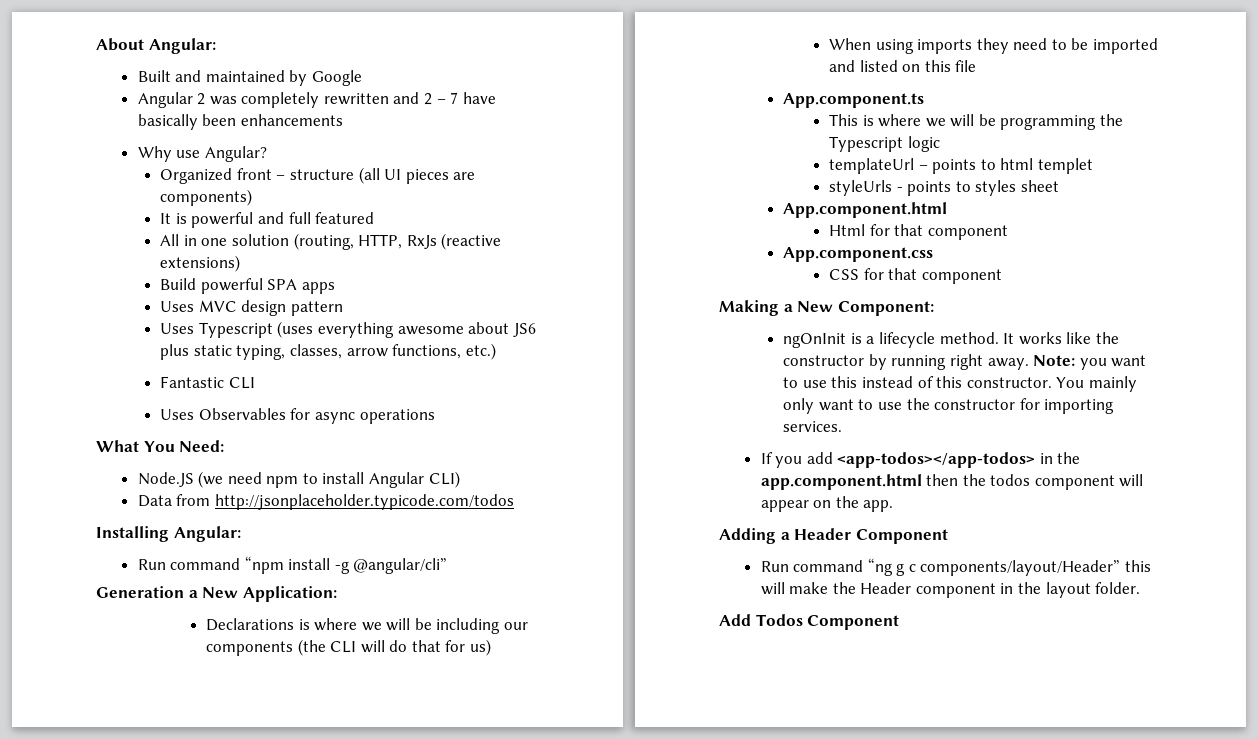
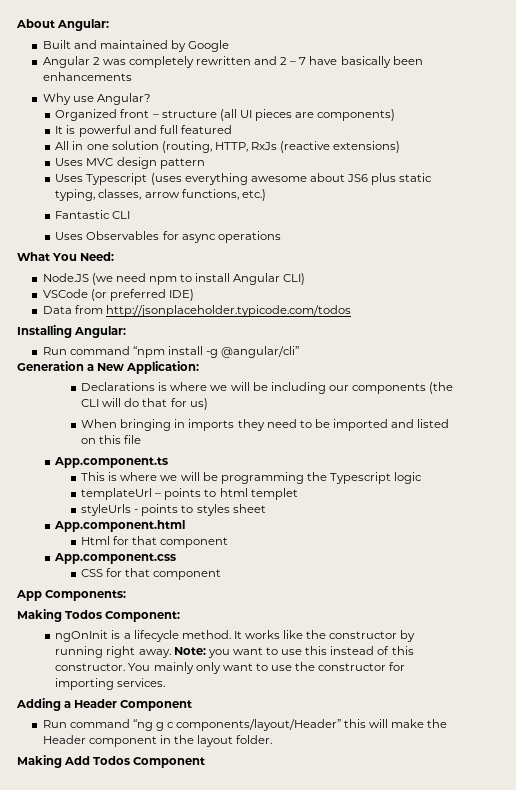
[160,278,336,294] // Build powerful SPA apps -> (401, 147) none
(460, 479) none -> [42,289,194,301] // VSCode (or preferred IDE)
[875,39,914,54] using -> [120,419,186,431] bringing in
[719,300,834,316] // Making a New -> [16,590,127,601] [17,609,103,622] // App Components: // Making Todos
[760,452,1081,468] [760,474,1144,490] [760,496,894,512] // If you add <app-todos></app-todos> in the app.component.html then the todos component will appear on the app. -> (166, 682) none
(1141, 588) none -> [17,755,62,768] Making

